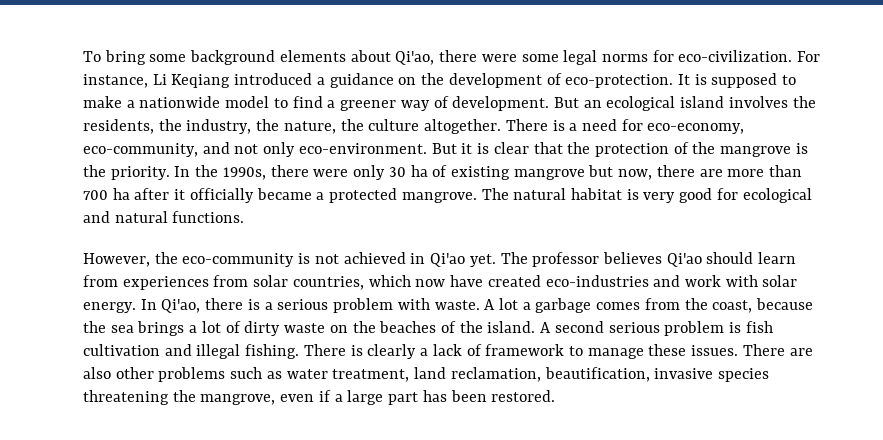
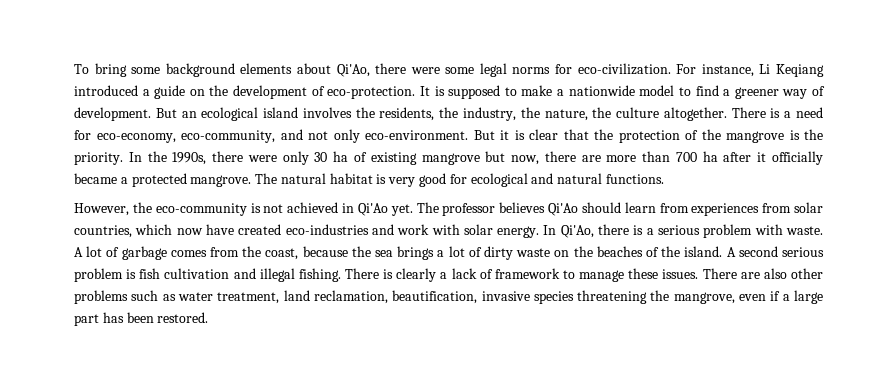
[395,51,435,65] Qi'ao, -> [336,64,370,77] Qi'Ao,
[329,73,394,88] guidance -> [154,85,186,99] guide
[430,253,466,267] Qi'ao -> [357,203,388,216] Qi'Ao
[666,253,702,267] Qi'ao -> [548,203,578,216] Qi'Ao
[161,299,201,313] Qi'ao, -> [560,225,594,238] Qi'Ao,
[522,302,531,310] a -> [106,247,120,257] of

